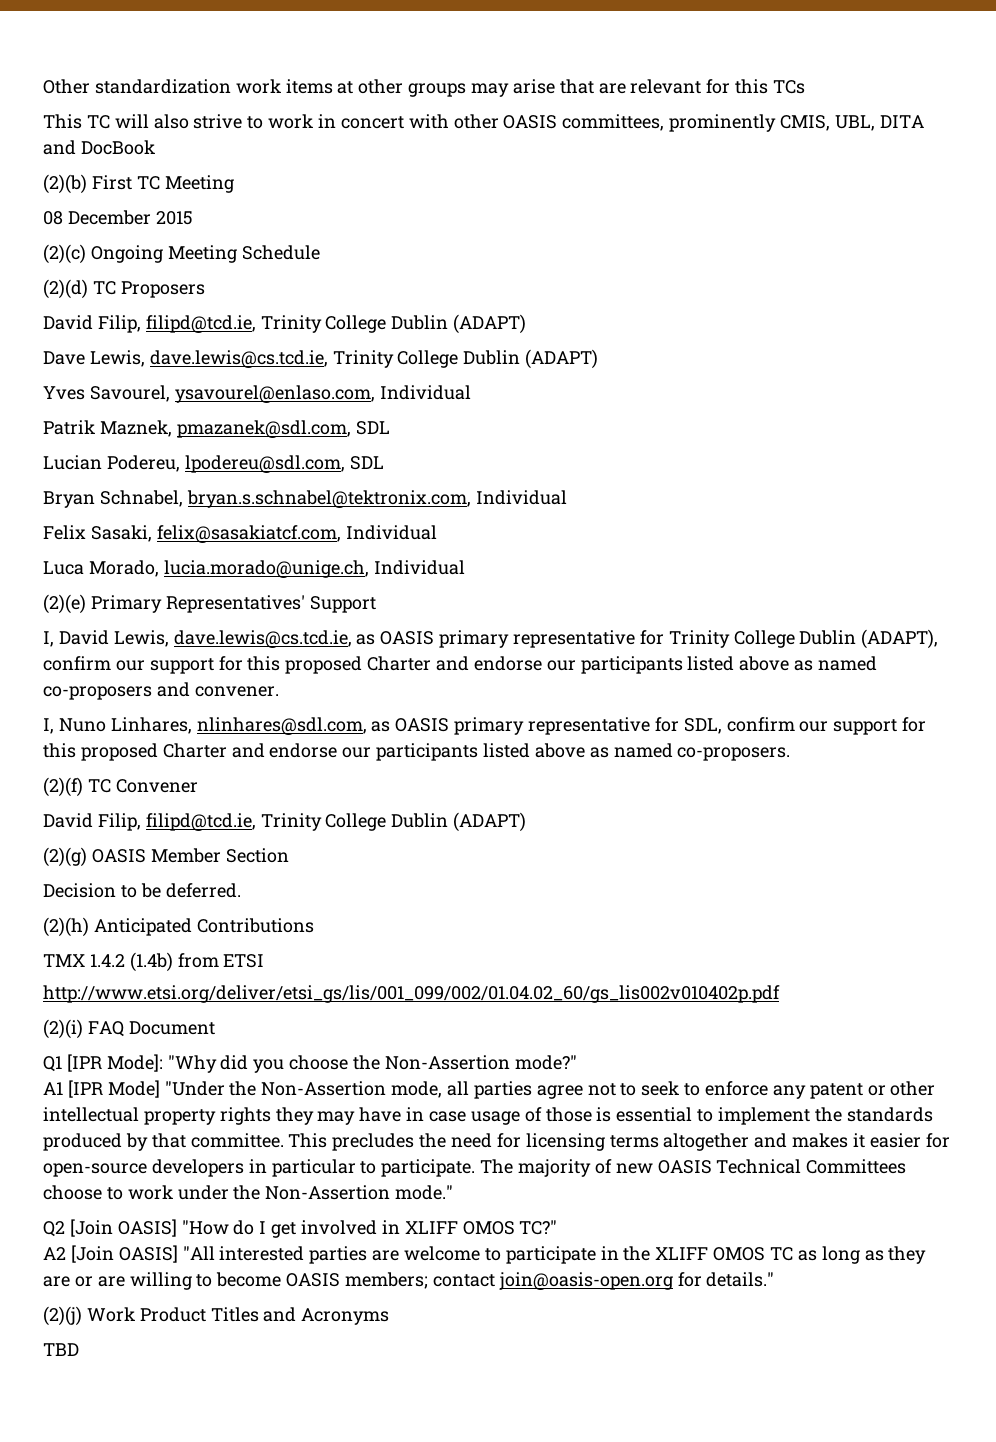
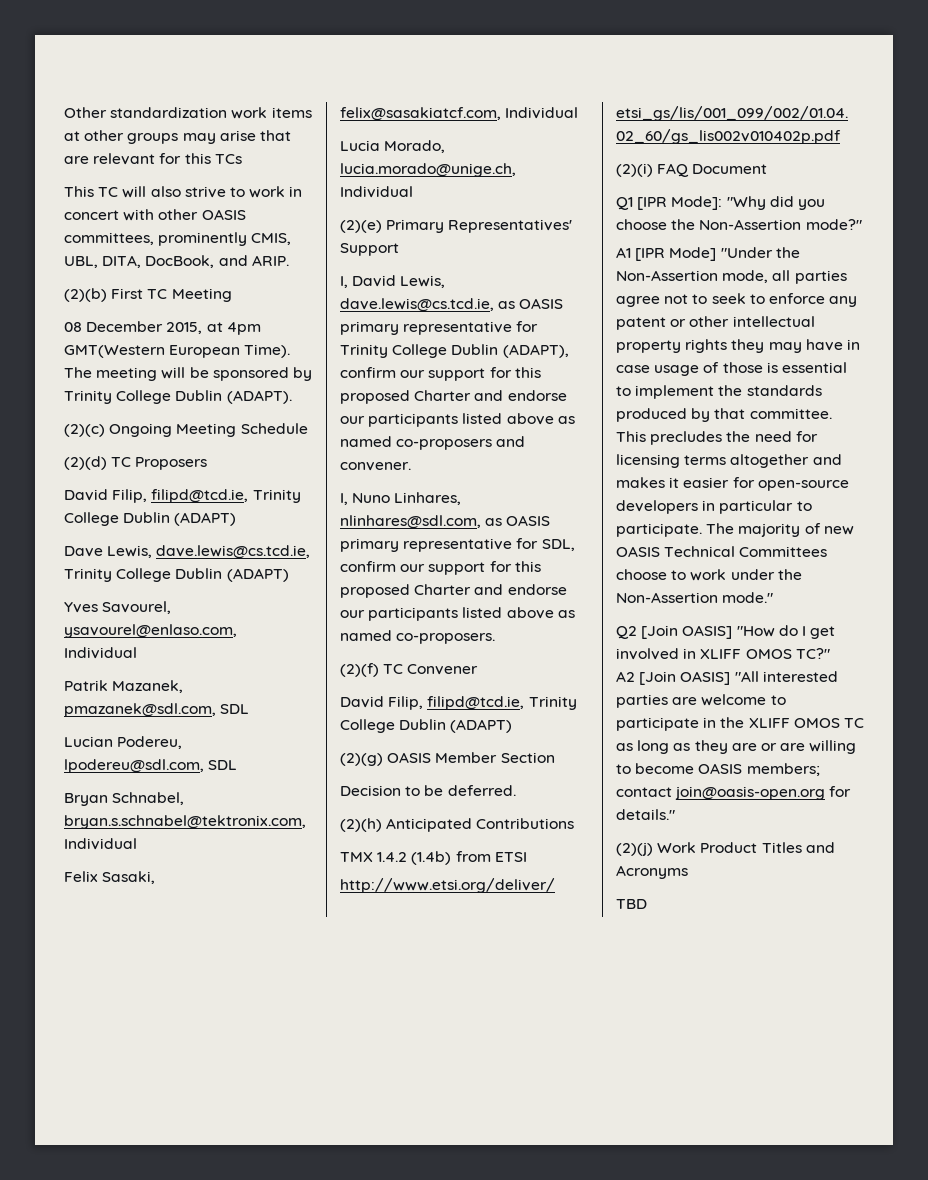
[879,115,924,128] [43,140,155,155] DITA and DocBook -> [102,255,289,268] DITA, DocBook, and ARIP.
[155,211,193,225] 2015 -> [166,322,261,335] [64,344,291,358] [64,367,312,381] [64,390,292,404] 2015, at 4pm GMT(Western European Time). The meeting will be sponsored by Trinity College Dublin (ADAPT).
[99,420,172,437] Maznek, -> [112,680,184,693] Mazanek,
[43,561,84,575] Luca -> [340,140,380,151] Lucia

